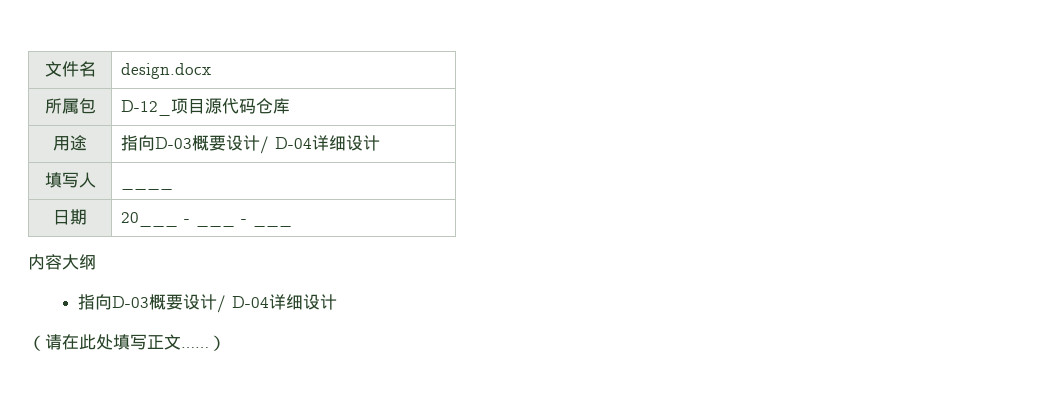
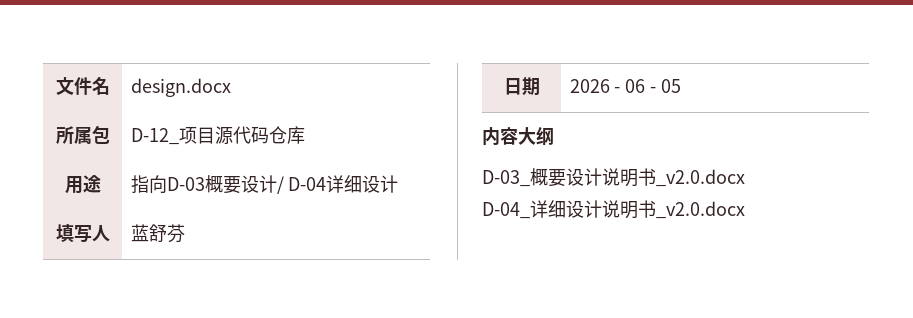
[120,186,173,190] ____ -> [130,224,185,243] 蓝舒芬
[120,212,190,227] [195,223,235,227] [240,219,247,223] [252,223,292,227] [28,254,96,270] [78,294,338,313] [28,334,226,351] 20___ - ___ - ___ // 内容大纲 // 指向D-03概要设计/ D-04详细设计 // （请在此处填写正文……） -> [569,79,682,93] [482,126,554,146] [482,168,745,187] [482,200,745,219] 2026 - 06 - 05 // 内容大纲 // D-03_概要设计说明书_v2.0.docx // D-04_详细设计说明书_v2.0.docx

